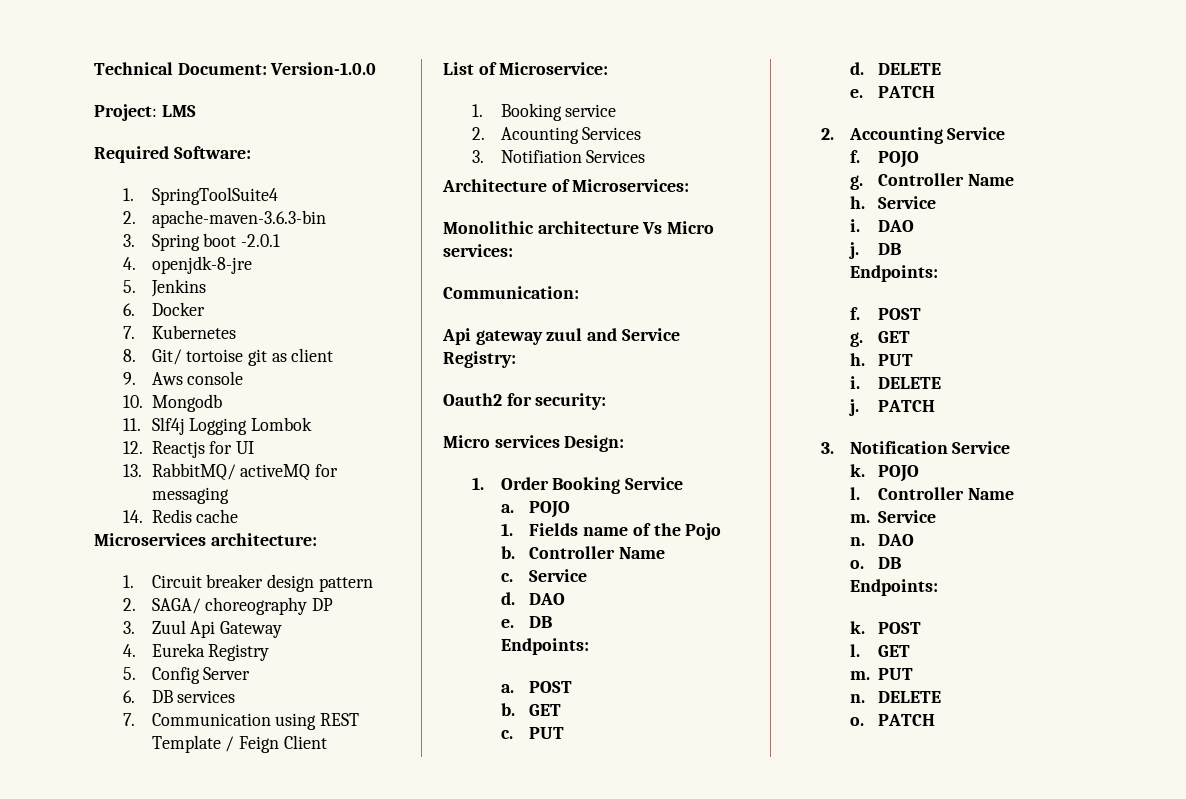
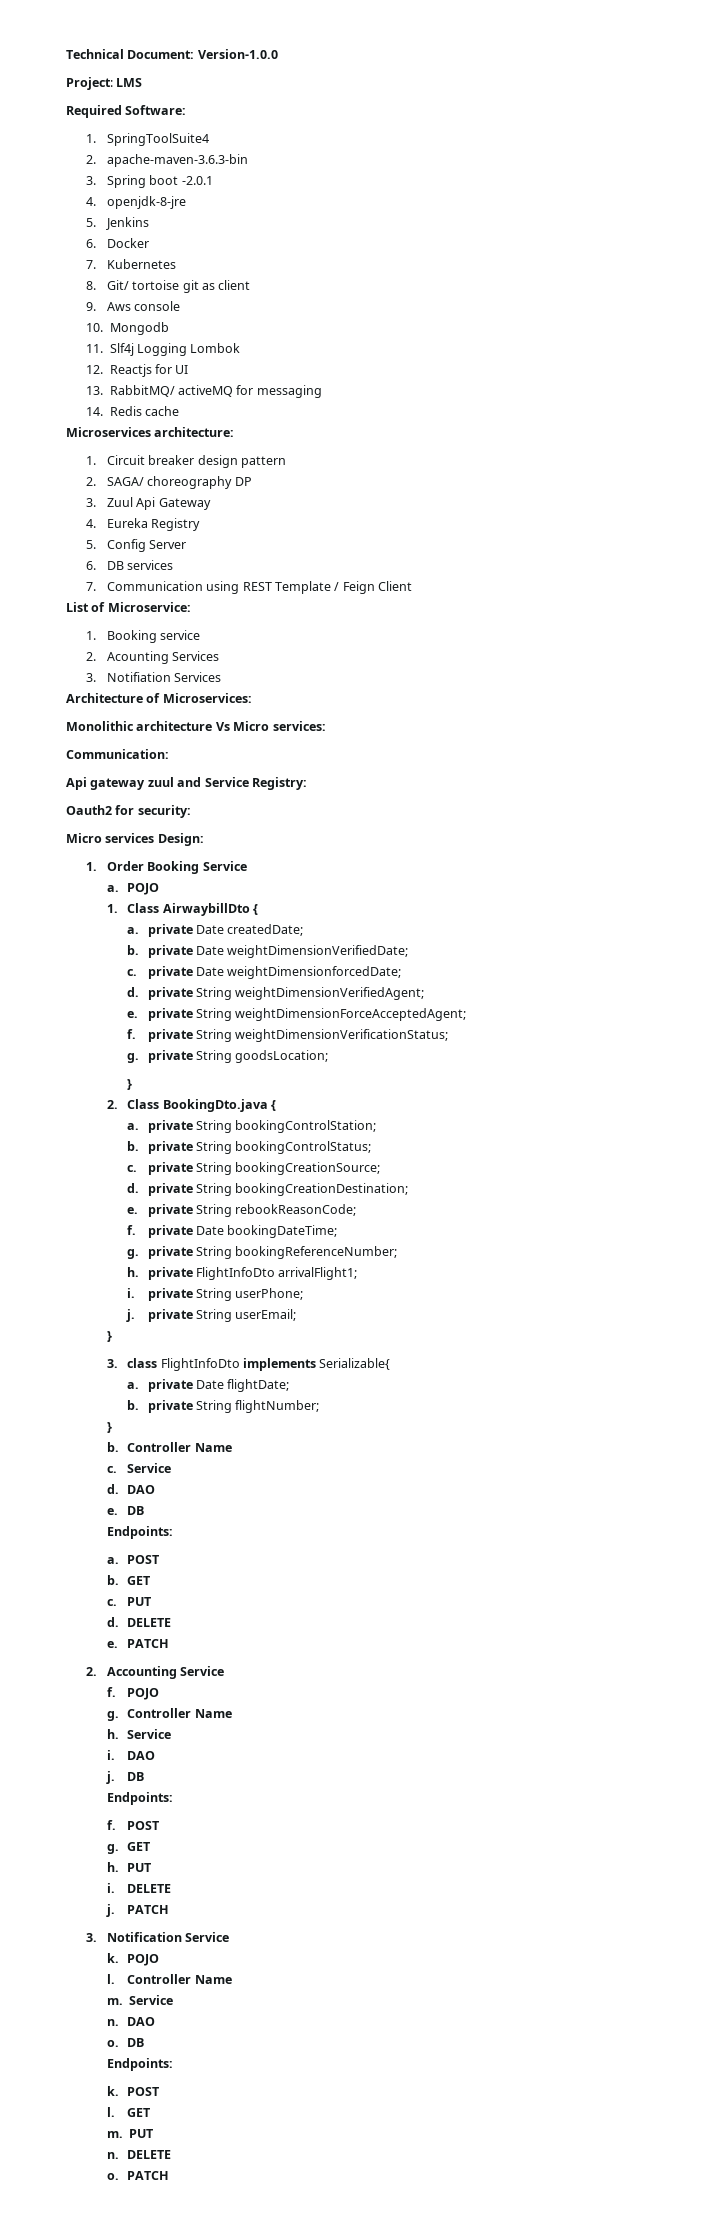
[529,523,722,540] Fields name of the Pojo -> [127,903,258,916] [127,924,304,937] [127,945,409,958] [127,966,402,979] [127,987,425,1000] [127,1008,467,1021] [127,1029,449,1042] [127,1050,329,1063] [127,1079,133,1090] [106,1099,276,1112] [127,1120,377,1133] [127,1141,372,1154] [127,1162,381,1175] [127,1183,409,1196] [127,1204,357,1217] [127,1225,338,1238] [127,1246,398,1259] [127,1267,358,1280] [127,1288,304,1301] [126,1309,297,1322] [106,1331,112,1342] [106,1358,391,1371] [127,1379,290,1392] [127,1400,320,1413] [106,1422,112,1433] Class AirwaybillDto { // a. private Date createdDate; // b. private Date weightDimensionVerifiedDate; // c. private Date weightDimensionforcedDate; // d. private String weightDimensionVerifiedAgent; // e. private String weightDimensionForceAcceptedAgent; // f. private String weightDimensionVerificationStatus; // g. private String goodsLocation; // } // 2. Class BookingDto.java { // a. private String bookingControlStation; // b. private String bookingControlStatus; // c. private String bookingCreationSource; // d. private String bookingCreationDestination; // e. private String rebookReasonCode; // f. private Date bookingDateTime; // g. private String bookingReferenceNumber; // h. private FlightInfoDto arrivalFlight1; // i. private String userPhone; // j. private String userEmail; // } // 3. class FlightInfoDto implements Serializable{ // a. private Date flightDate; // b. private String flightNumber; // }

